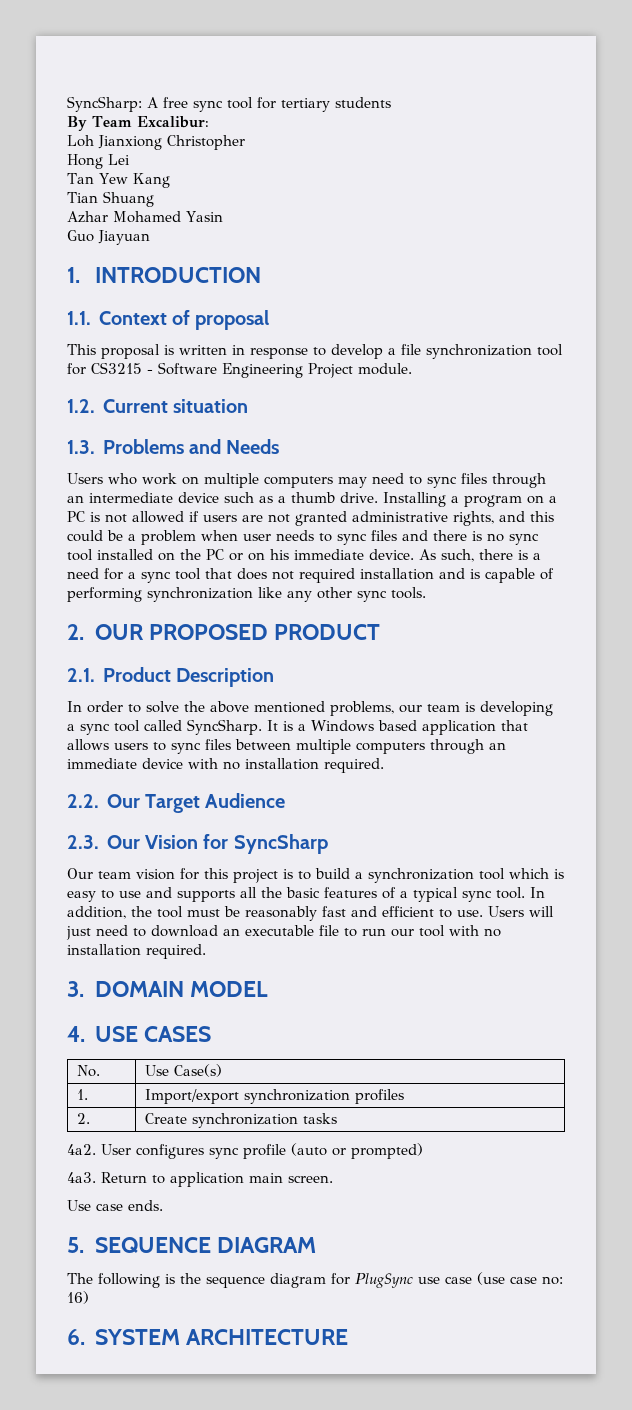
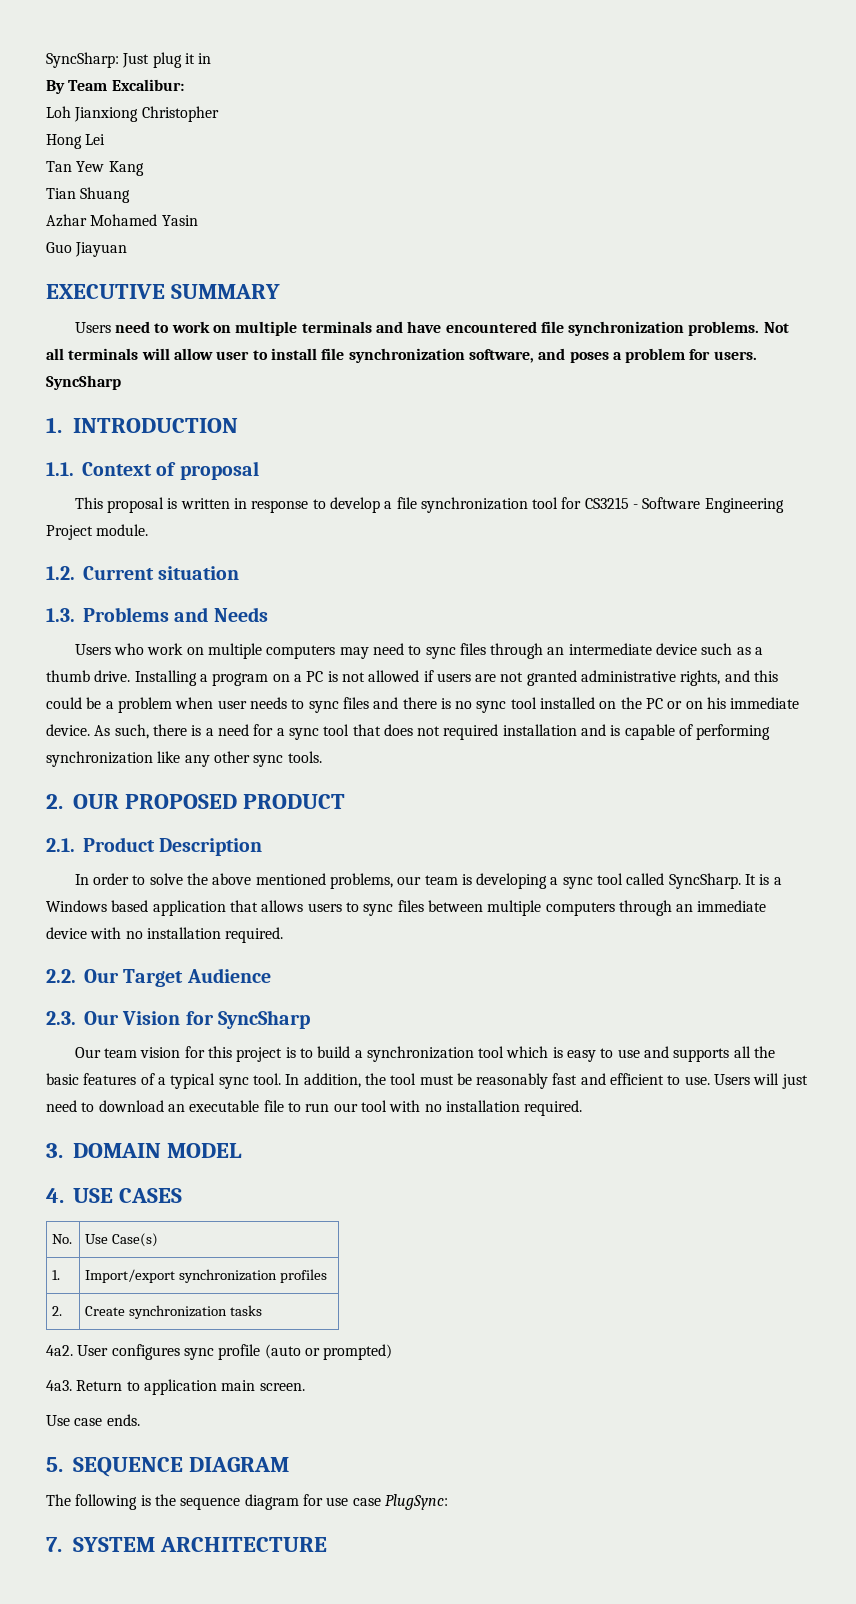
[147,97,391,112] A free sync tool for tertiary students -> [122,52,212,68] Just plug it in
(150, 237) none -> [46,284,281,299] [74,321,789,336] [46,348,757,363] [46,375,121,390] // EXECUTIVE SUMMARY // Users need to work on multiple terminals and have encountered file synchronization problems. Not all terminals will allow user to install file synchronization software, and poses a problem for users. SyncSharp
[355,1273,413,1288] PlugSync -> (323, 1500) none
[477,1272,563,1285] [67,1291,89,1304] [67,1329,85,1345] (use case no: 16) // 6. -> [384,1494,448,1510] [46,1537,62,1552] PlugSync: // 7.

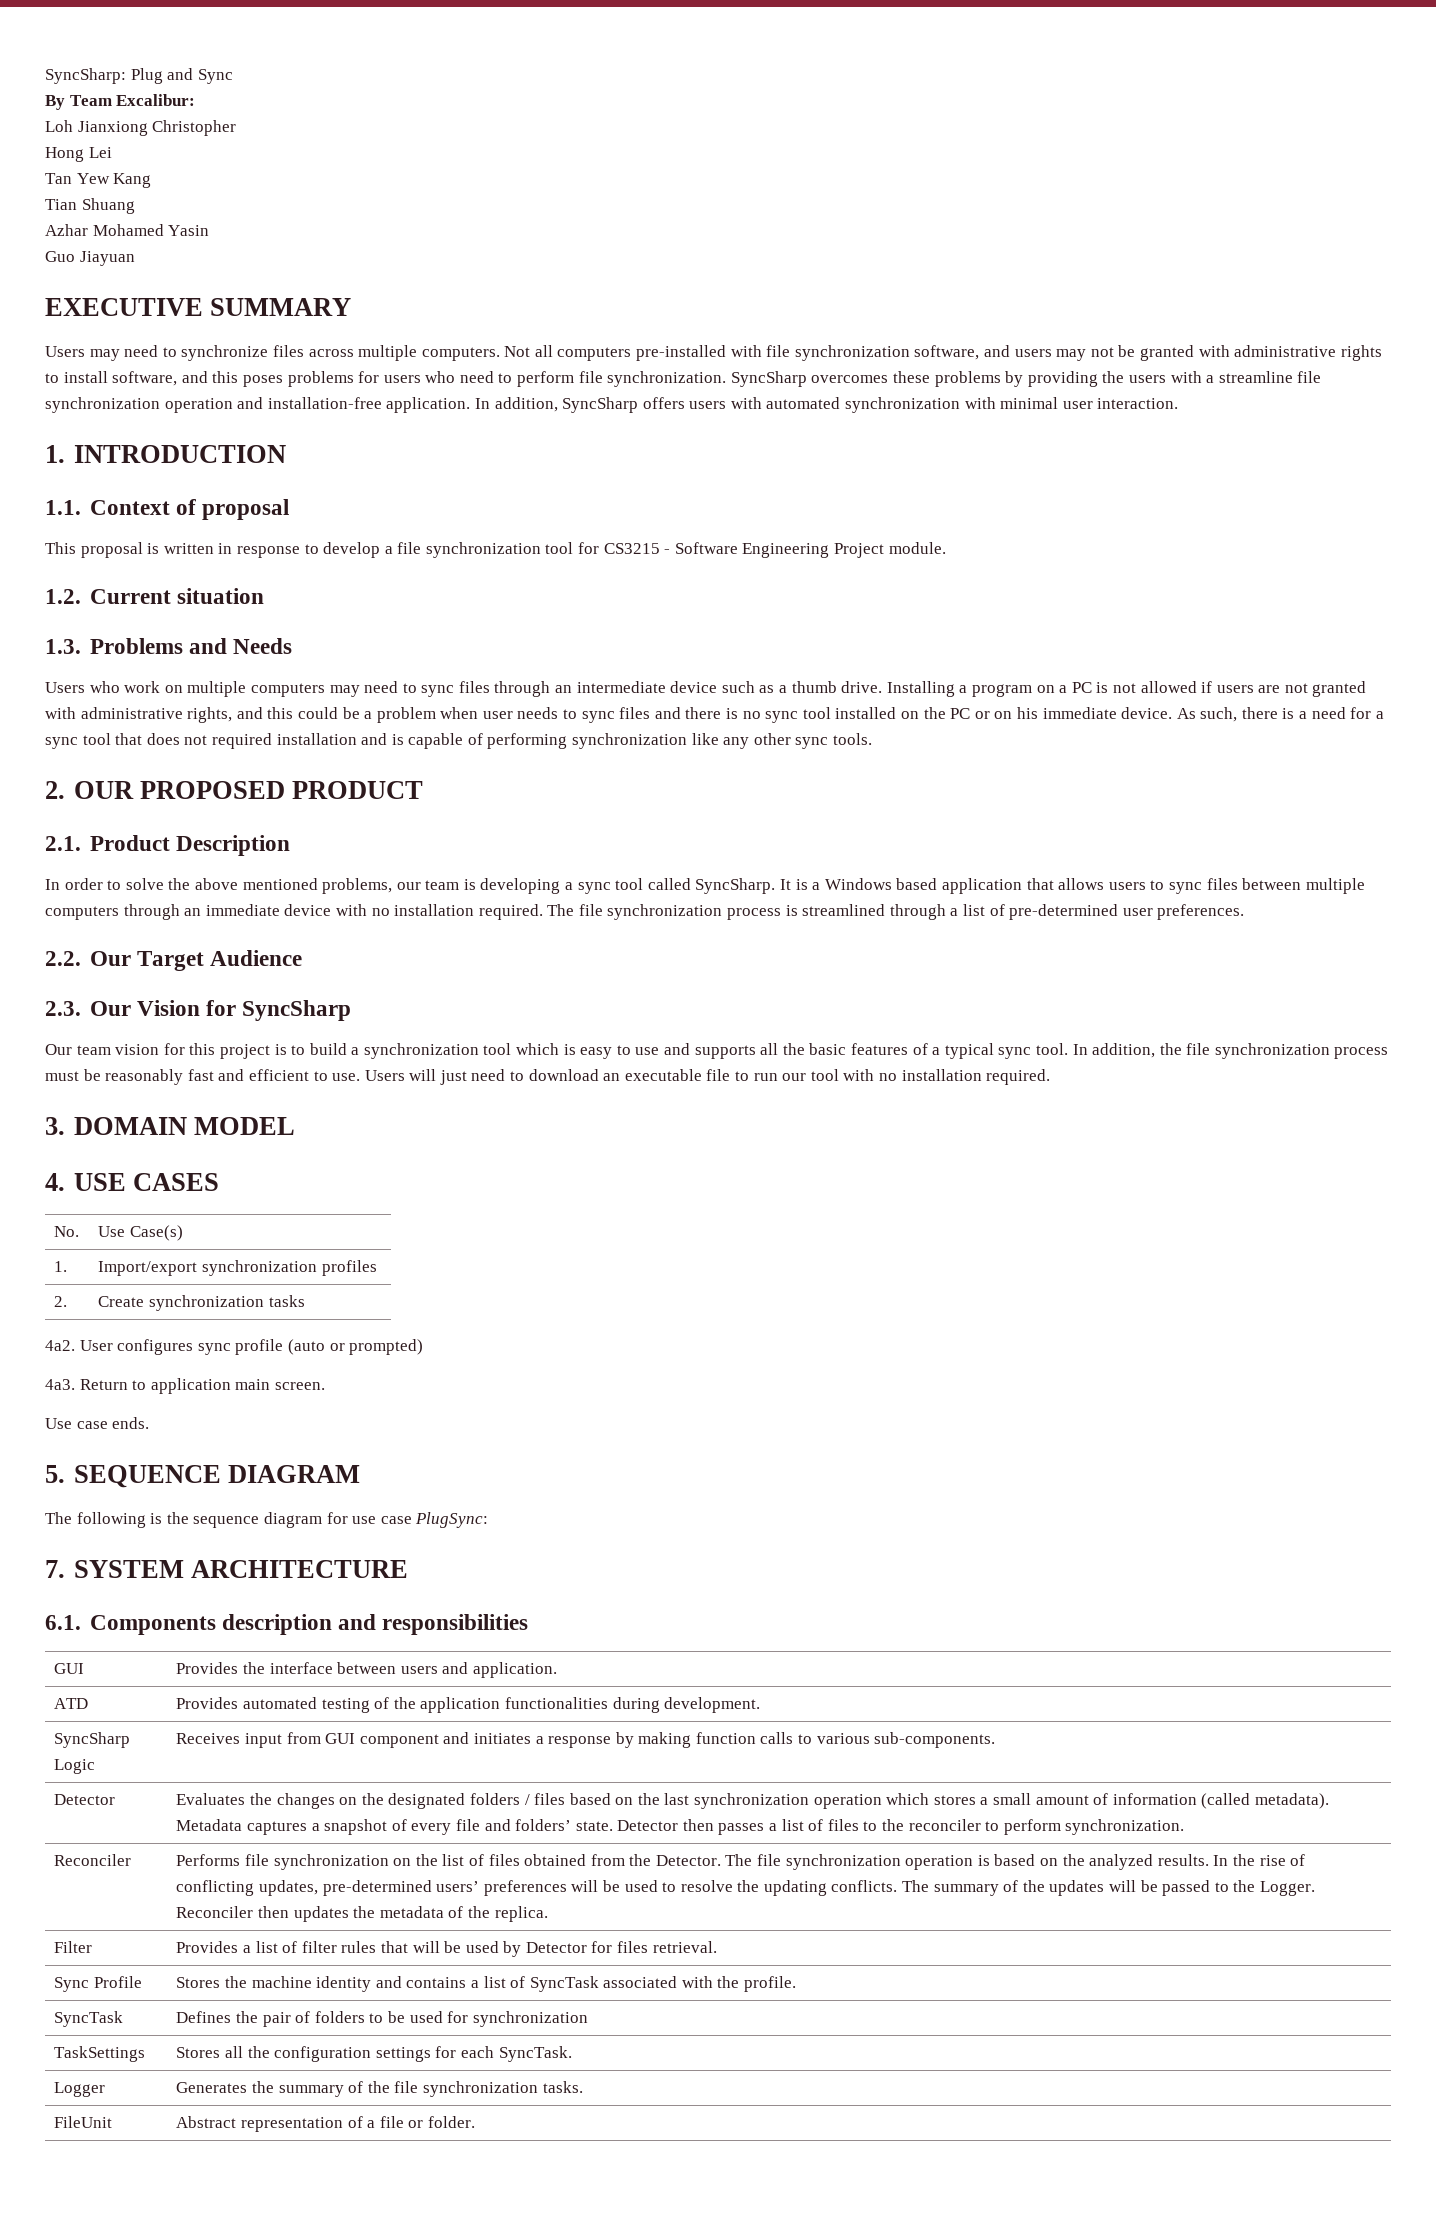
[122,52,212,68] Just plug it in -> [130,68,233,84] Plug and Sync
[114,321,789,336] [46,348,757,363] [46,375,121,390] need to work on multiple terminals and have encountered file synchronization problems. Not all terminals will allow user to install file synchronization software, and poses a problem for users. SyncSharp -> [89,345,1382,361] [45,371,1322,387] [45,397,1179,413] may need to synchronize files across multiple computers. Not all computers pre-installed with file synchronization software, and users may not be granted with administrative rights to install software, and this poses problems for users who need to perform file synchronization. SyncSharp overcomes these problems by providing the users with a streamline file synchronization operation and installation-free application. In addition, SyncSharp offers users with automated synchronization with minimal user interaction.
(577, 678) none -> [45,707,76,719] with
(284, 935) none -> [547,904,1245,920] The file synchronization process is streamlined through a list of pre-determined user preferences.
[390,1073,417,1085] tool -> [1186,1043,1389,1059] file synchronization process
(328, 1544) none -> [45,1614,529,1635] [54,1663,85,1674] [176,1662,557,1678] [54,1698,89,1709] [176,1697,761,1713] [54,1732,131,1748] [54,1759,96,1774] [176,1732,996,1748] [54,1794,116,1805] [176,1793,1329,1809] [176,1819,1185,1835] [54,1854,132,1866] [176,1854,1306,1870] [176,1880,1315,1896] [176,1906,548,1922] [54,1941,93,1953] [176,1941,717,1957] [54,1976,142,1992] [176,1976,797,1992] [54,2011,124,2027] [176,2011,588,2027] [54,2046,146,2062] [176,2046,572,2062] [54,2082,106,2097] [176,2081,583,2097] [54,2116,113,2128] [176,2116,475,2132] // 6.1. Components description and responsibilities // GUI | Provides the interface between users and application. // ATD | Provides automated testing of the application functionalities during development. // SyncSharp Logic | Receives input from GUI component and initiates a response by making function calls to various sub-components. // Detector | Evaluates the changes on the designated folders / files based on the last synchronization operation which stores a small amount of information (called metadata). Metadata captures a snapshot of every file and folders’ state. Detector then passes a list of files to the reconciler to perform synchronization. // Reconciler | Performs file synchronization on the list of files obtained from the Detector. The file synchronization operation is based on the analyzed results. In the rise of conflicting updates, pre-determined users’ preferences will be used to resolve the updating conflicts. The summary of the updates will be passed to the Logger. Reconciler then updates the metadata of the replica. // Filter | Provides a list of filter rules that will be used by Detector for files retrieval. // Sync Profile | Stores the machine identity and contains a list of SyncTask associated with the profile. // SyncTask | Defines the pair of folders to be used for synchronization // TaskSettings | Stores all the configuration settings for each SyncTask. // Logger | Generates the summary of the file synchronization tasks. // FileUnit | Abstract representation of a file or folder.

